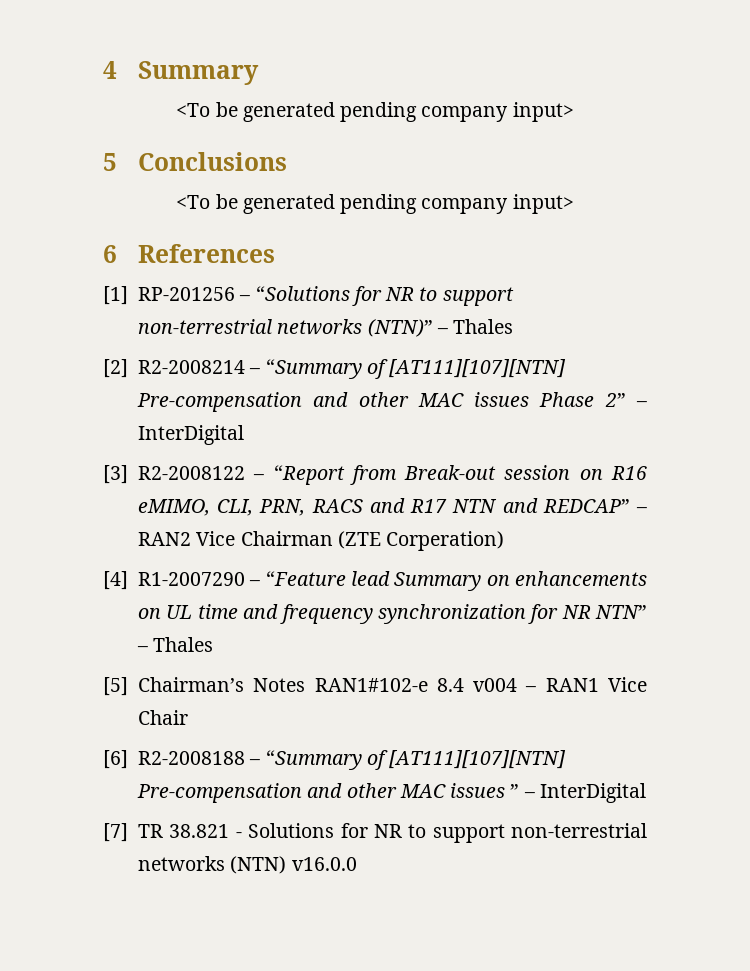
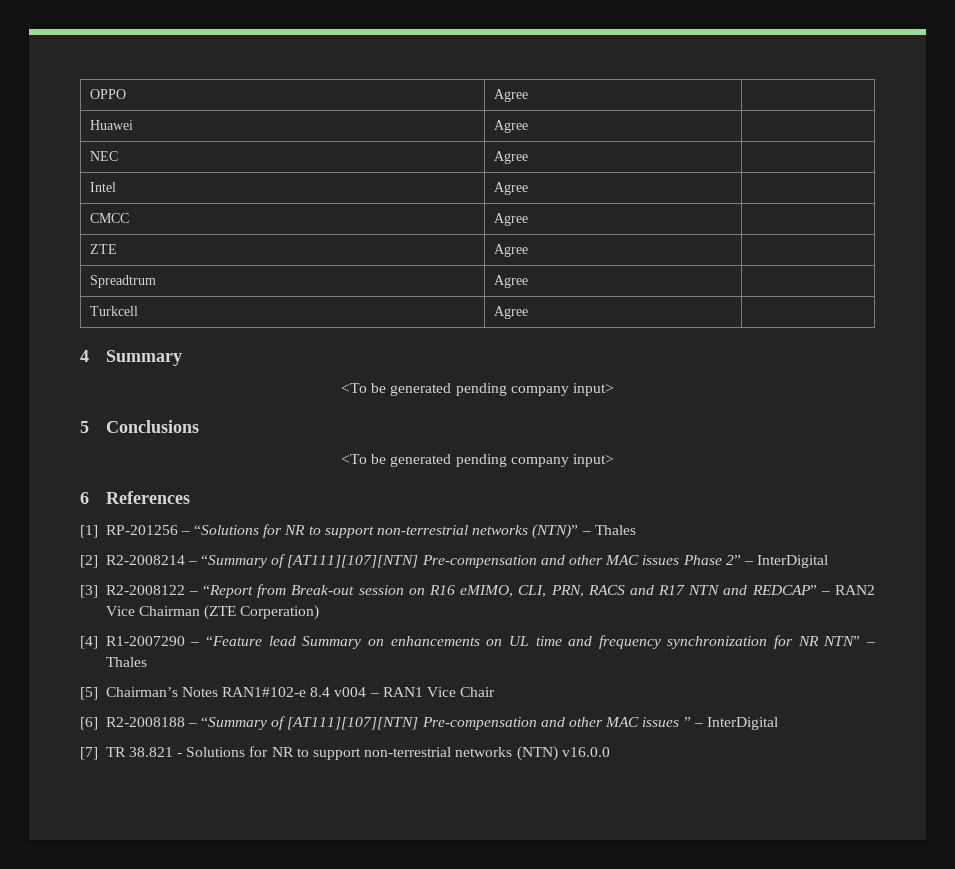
(103, 70) none -> [90,89,127,99] [494,89,529,102] [90,120,134,130] [494,120,529,133] [90,151,119,161] [494,151,529,164] [90,182,117,192] [494,182,529,195] [90,213,130,223] [494,213,529,226] [90,244,118,254] [494,244,529,257] [90,275,157,288] [494,275,529,288] [90,306,139,316] [494,306,529,319] OPPO | Agree | // Huawei | Agree | // NEC | Agree | // Intel | Agree | // CMCC | Agree | // ZTE | Agree | // Spreadtrum | Agree | // Turkcell | Agree | //

